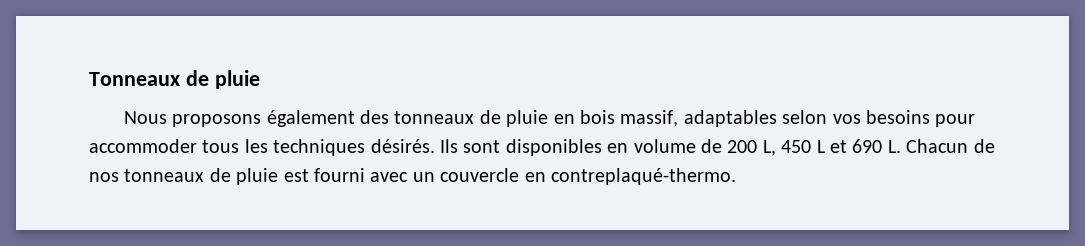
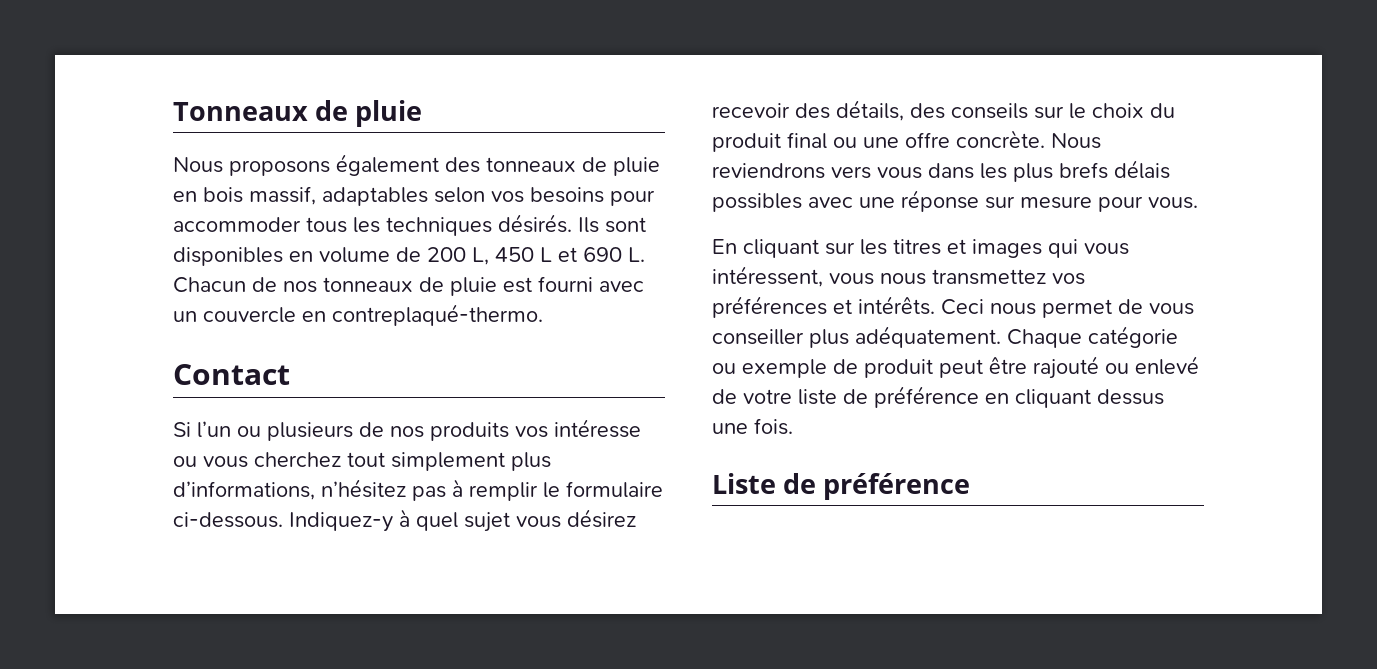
(736, 176) none -> [173,364,290,385] [173,419,641,441] [173,452,551,471] [173,479,663,501] [173,509,636,532] [712,100,1175,121] [712,130,1101,152] [712,160,1170,182] [712,190,1198,212] [712,239,1129,258] [712,266,1085,287] [712,296,1194,318] [712,326,1178,348] [712,356,1199,379] [712,386,1164,408] [712,418,793,435] [712,473,971,500] // Contact // Si l’un ou plusieurs de nos produits vos intéresse ou vous cherchez tout simplement plus d’informations, n’hésitez pas à remplir le formulaire ci-dessous. Indiquez-y à quel sujet vous désirez recevoir des détails, des conseils sur le choix du produit final ou une offre concrète. Nous reviendrons vers vous dans les plus brefs délais possibles avec une réponse sur mesure pour vous. // En cliquant sur les titres et images qui vous intéressent, vous nous transmettez vos préférences et intérêts. Ceci nous permet de vous conseiller plus adéquatement. Chaque catégorie ou exemple de produit peut être rajouté ou enlevé de votre liste de préférence en cliquant dessus une fois. // Liste de préférence

